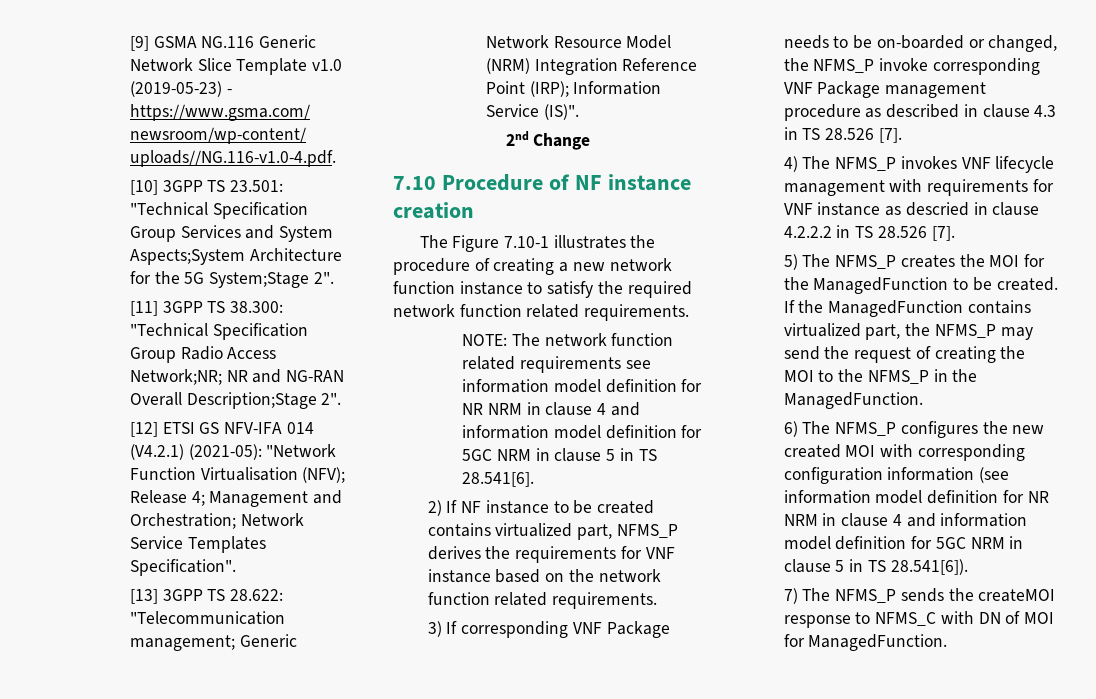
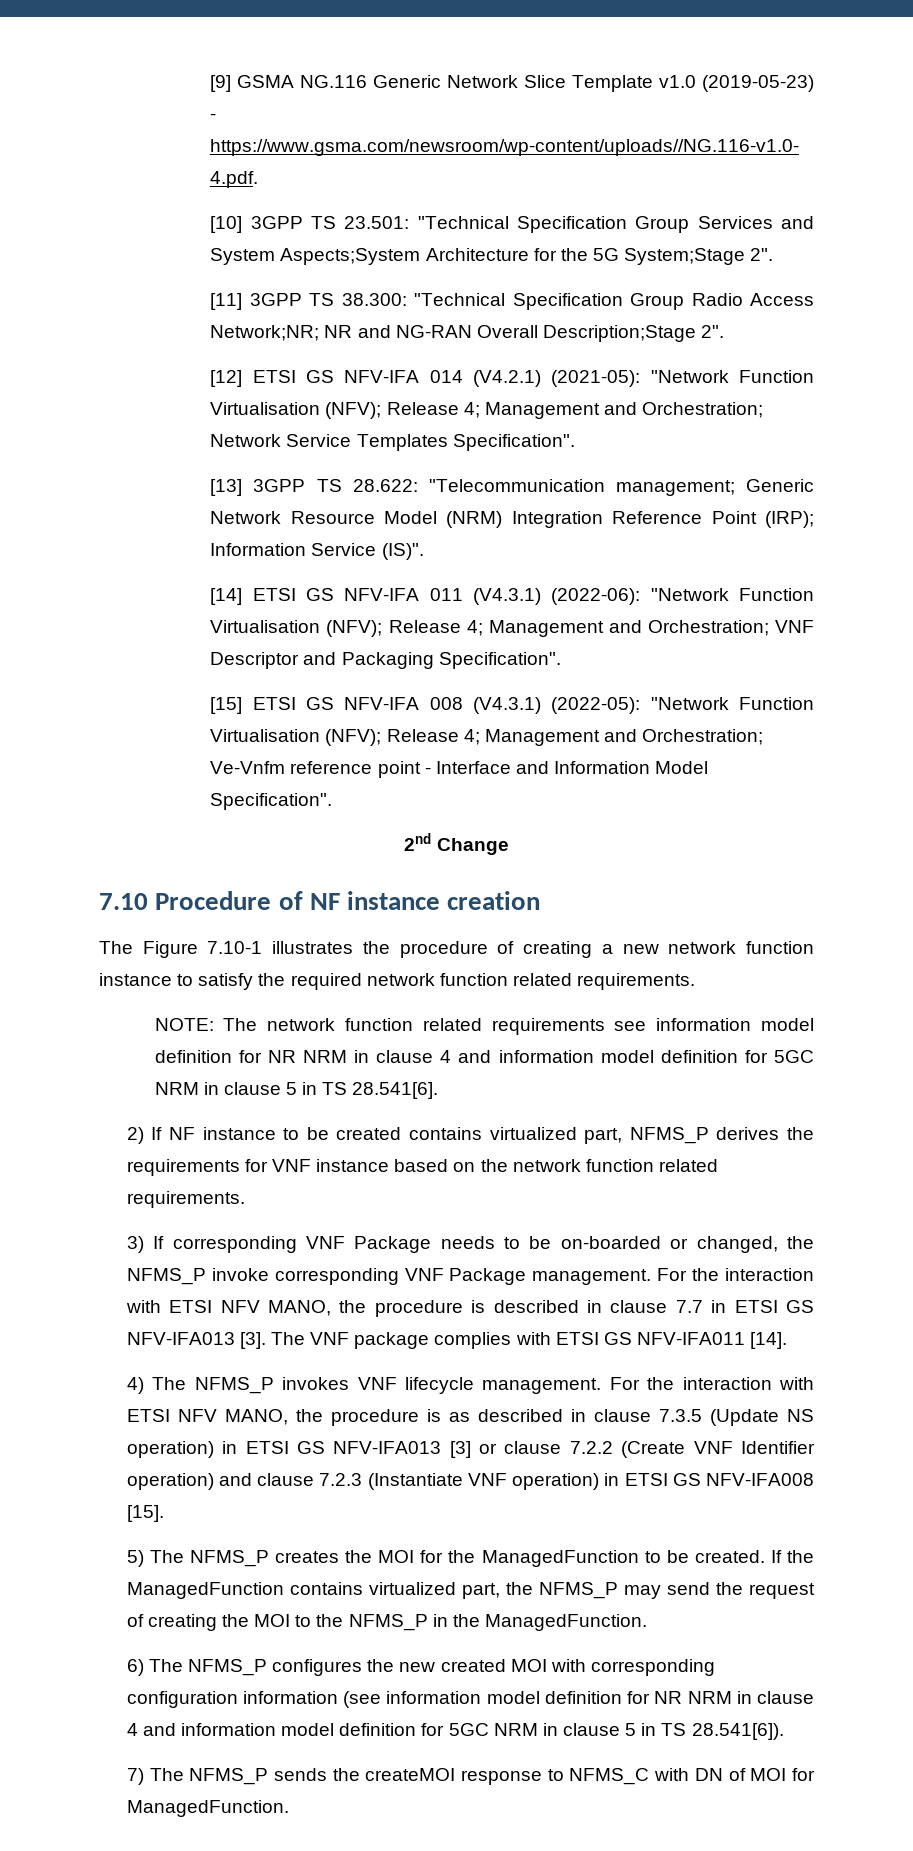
(579, 112) none -> [210,588,814,605] [210,620,814,637] [210,652,561,669] [210,697,814,714] [210,729,764,746] [210,761,709,778] [210,793,333,810] // [14] ETSI GS NFV-IFA 011 (V4.3.1) (2022-06): "Network Function Virtualisation (NFV); Release 4; Management and Orchestration; VNF Descriptor and Packaging Specification". // [15] ETSI GS NFV-IFA 008 (V4.3.1) (2022-05): "Network Function Virtualisation (NFV); Release 4; Management and Orchestration; Ve-Vnfm reference point - Interface and Information Model Specification".
[885,82,987,98] [783,104,1057,121] [783,127,902,143] management procedure as described in clause 4.3 in TS 28.526 [7]. -> [532,1268,815,1285] [125,1300,814,1317] [126,1332,788,1349] management. For the interaction with ETSI NFV MANO, the procedure is described in clause 7.7 in ETSI GS NFV-IFA013 [3]. The VNF package complies with ETSI GS NFV-IFA011 [14].
[783,179,1054,196] [783,202,1040,216] [783,225,955,241] management with requirements for VNF instance as descried in clause 4.2.2.2 in TS 28.526 [7]. -> [482,1377,815,1394] [126,1409,815,1426] [126,1441,815,1458] [126,1473,814,1490] [126,1505,164,1522] management. For the interaction with ETSI NFV MANO, the procedure is as described in clause 7.3.5 (Update NS operation) in ETSI GS NFV-IFA013 [3] or clause 7.2.2 (Create VNF Identifier operation) and clause 7.2.3 (Instantiate VNF operation) in ETSI GS NFV-IFA008 [15].

